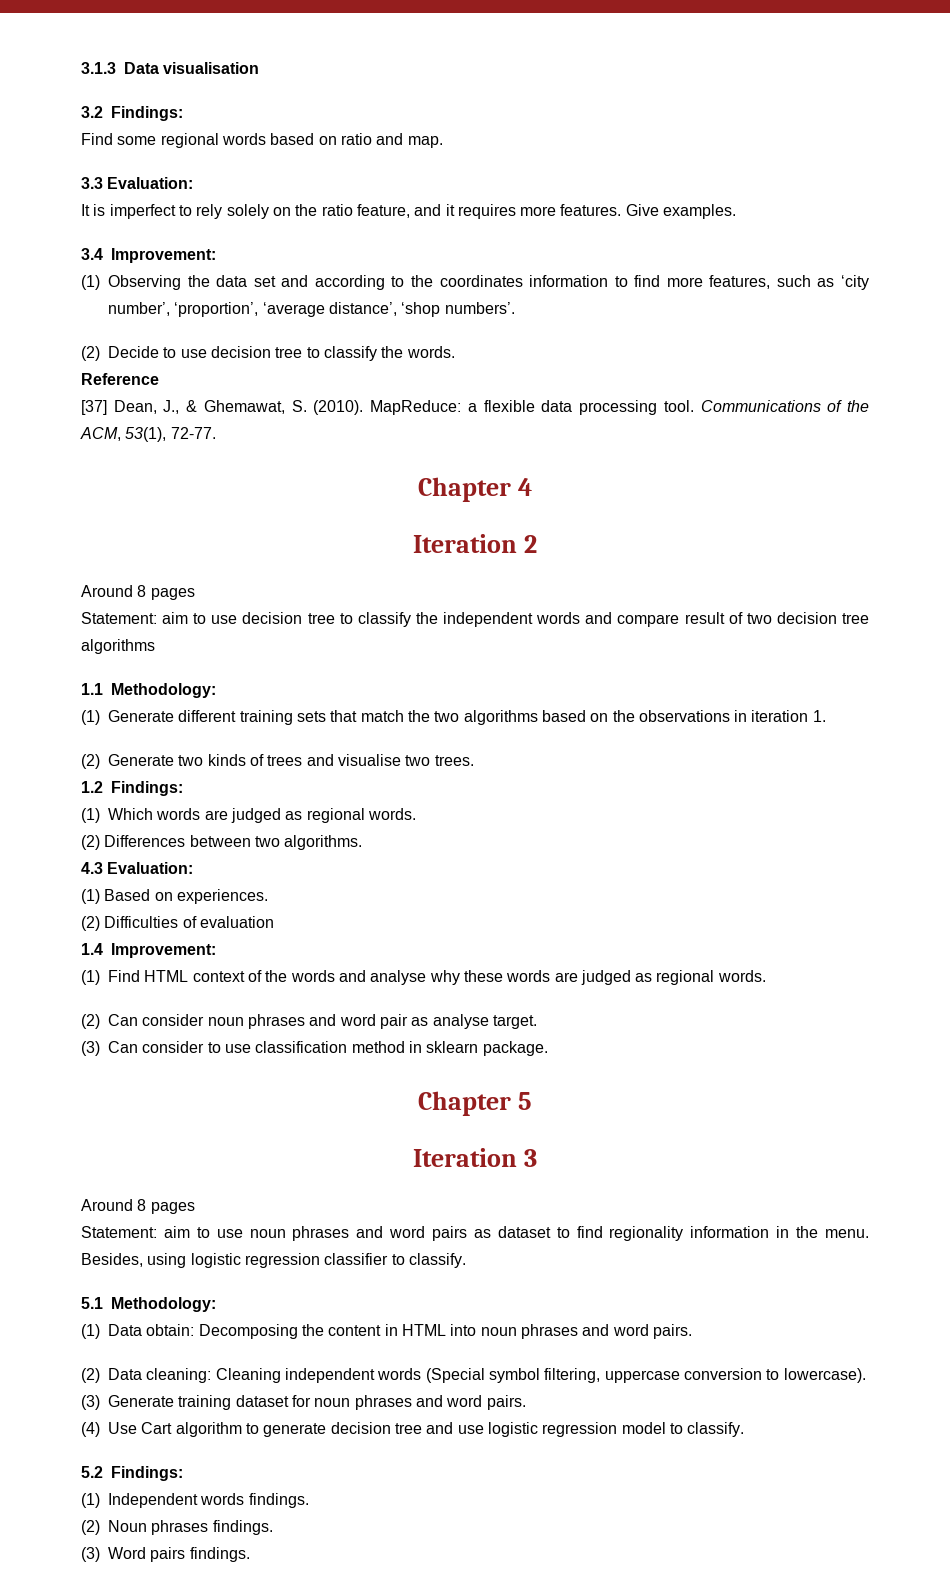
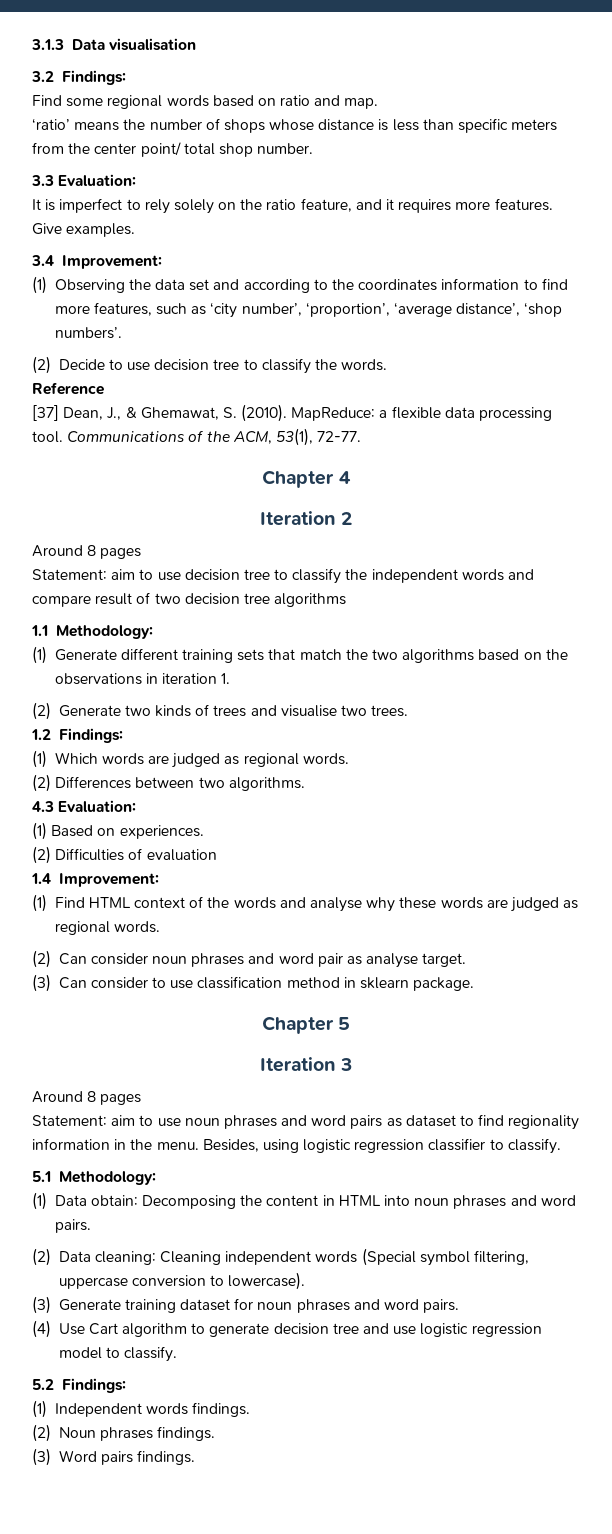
(443, 142) none -> [32,118,558,133] [32,142,314,157] // ‘ratio’ means the number of shops whose distance is less than specific meters from the center point/ total shop number.

